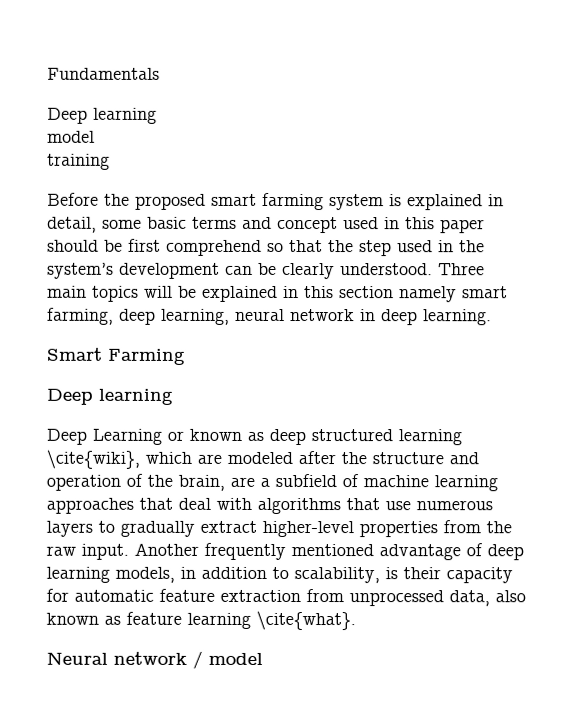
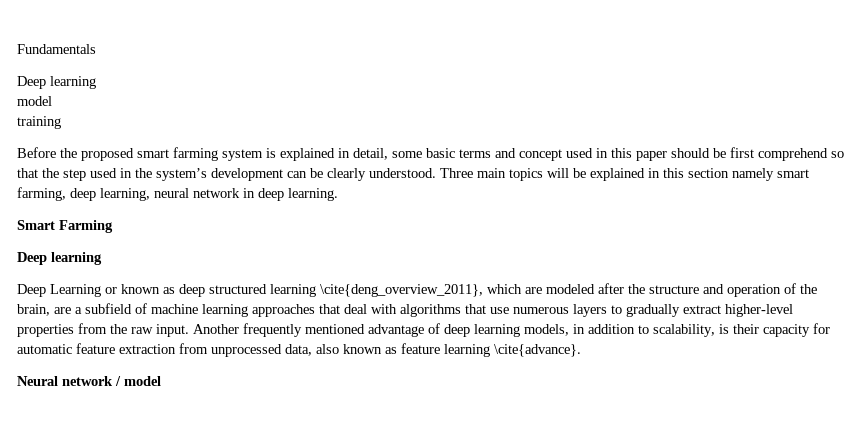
[46,449,140,469] \cite{wiki}, -> [320,284,483,297] \cite{deng_overview_2011},
[256,610,356,631] \cite{what}. -> [494,344,581,357] \cite{advance}.

